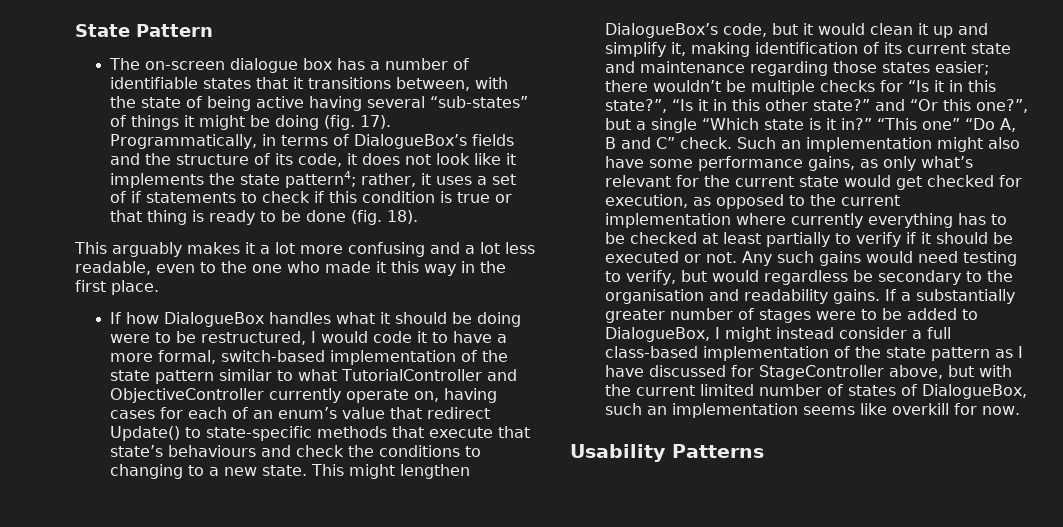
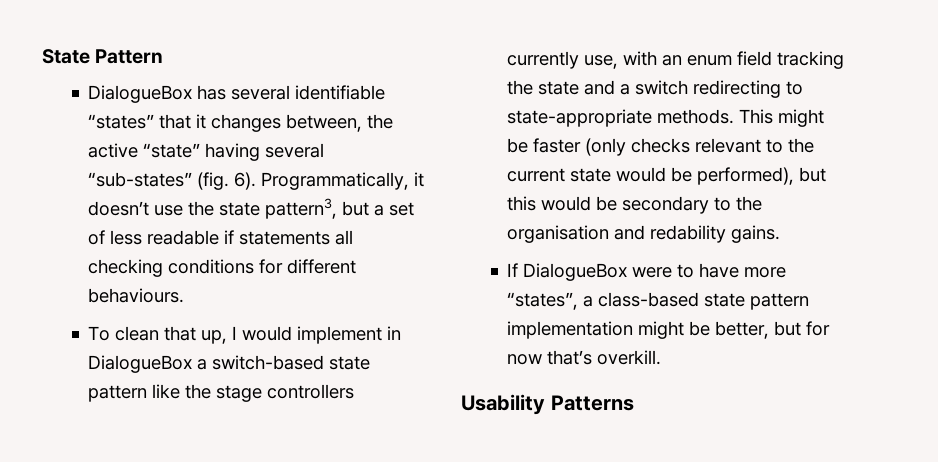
[109,58,470,73] [110,77,509,91] [110,96,529,111] [110,115,392,130] [110,134,515,149] [110,153,517,167] [110,171,517,188] [110,191,513,203] [110,210,419,225] [74,242,535,257] [75,261,506,276] [75,280,159,295] [110,312,522,327] [110,331,508,345] [110,350,509,365] [110,369,518,384] [110,388,498,403] [110,407,491,419] [110,426,531,441] [110,445,482,457] [110,464,471,479] [605,23,989,38] [605,42,1012,57] [605,61,990,76] [605,80,997,95] [605,99,1029,113] [605,118,1017,133] [605,137,1021,152] [605,156,974,171] [605,175,1023,190] [605,194,901,209] [605,213,1008,228] [605,232,1014,247] [605,251,1018,266] [605,270,849,285] The on-screen dialogue box has a number of identifiable states that it transitions between, with the state of being active having several “sub-states” of things it might be doing (fig. 17). Programmatically, in terms of DialogueBox’s fields and the structure of its code, it does not look like it implements the state pattern4; rather, it uses a set of if statements to check if this condition is true or that thing is ready to be done (fig. 18). // This arguably makes it a lot more confusing and a lot less readable, even to the one who made it this way in the first place. // If how DialogueBox handles what it should be doing were to be restructured, I would code it to have a more formal, switch-based implementation of the state pattern similar to what TutorialController and ObjectiveController currently operate on, having cases for each of an enum’s value that redirect Update() to state-specific methods that execute that state’s behaviours and check the conditions to changing to a new state. This might lengthen DialogueBox’s code, but it would clean it up and simplify it, making identification of its current state and maintenance regarding those states easier; there wouldn’t be multiple checks for “Is it in this state?”, “Is it in this other state?” and “Or this one?”, but a single “Which state is it in?” “This one” “Do A, B and C” check. Such an implementation might also have some performance gains, as only what’s relevant for the current state would get checked for execution, as opposed to the current implementation where currently everything has to be checked at least partially to verify if it should be executed or not. Any such gains would need testing to verify, but would regardless -> [88,85,386,103] [88,114,394,132] [88,143,325,161] [88,172,425,190] [88,198,415,219] [88,230,354,245] [88,259,357,277] [88,288,185,303] [88,326,402,344] [88,355,371,373] [88,384,355,402] [507,51,845,69] [507,80,804,98] [507,109,825,127] [507,138,815,156] [507,167,827,185] [507,196,592,211] DialogueBox has several identifiable “states” that it changes between, the active “state” having several “sub-states” (fig. 6). Programmatically, it doesn’t use the state pattern3, but a set of less readable if statements all checking conditions for different behaviours. // To clean that up, I would implement in DialogueBox a switch-based state pattern like the stage controllers currently use, with an enum field tracking the state and a switch redirecting to state-appropriate methods. This might be faster (only checks relevant to the current state would be performed), but this would
[744,289,829,304] readability -> [650,225,727,243] redability
[885,289,1016,304] [605,308,979,323] [605,327,952,342] [605,346,1024,361] [605,365,1013,380] [605,384,1028,399] [605,403,1021,418] If a substantially greater number of stages were to be added to DialogueBox, I might instead consider a full class-based implementation of the state pattern as I have discussed for StageController above, but with the current limited number of states of DialogueBox, such an implementation seems like overkill for now. -> [507,263,787,281] [507,292,810,310] [507,321,831,339] [507,350,662,365] // If DialogueBox were to have more “states”, a class-based state pattern implementation might be better, but for now that’s overkill.

